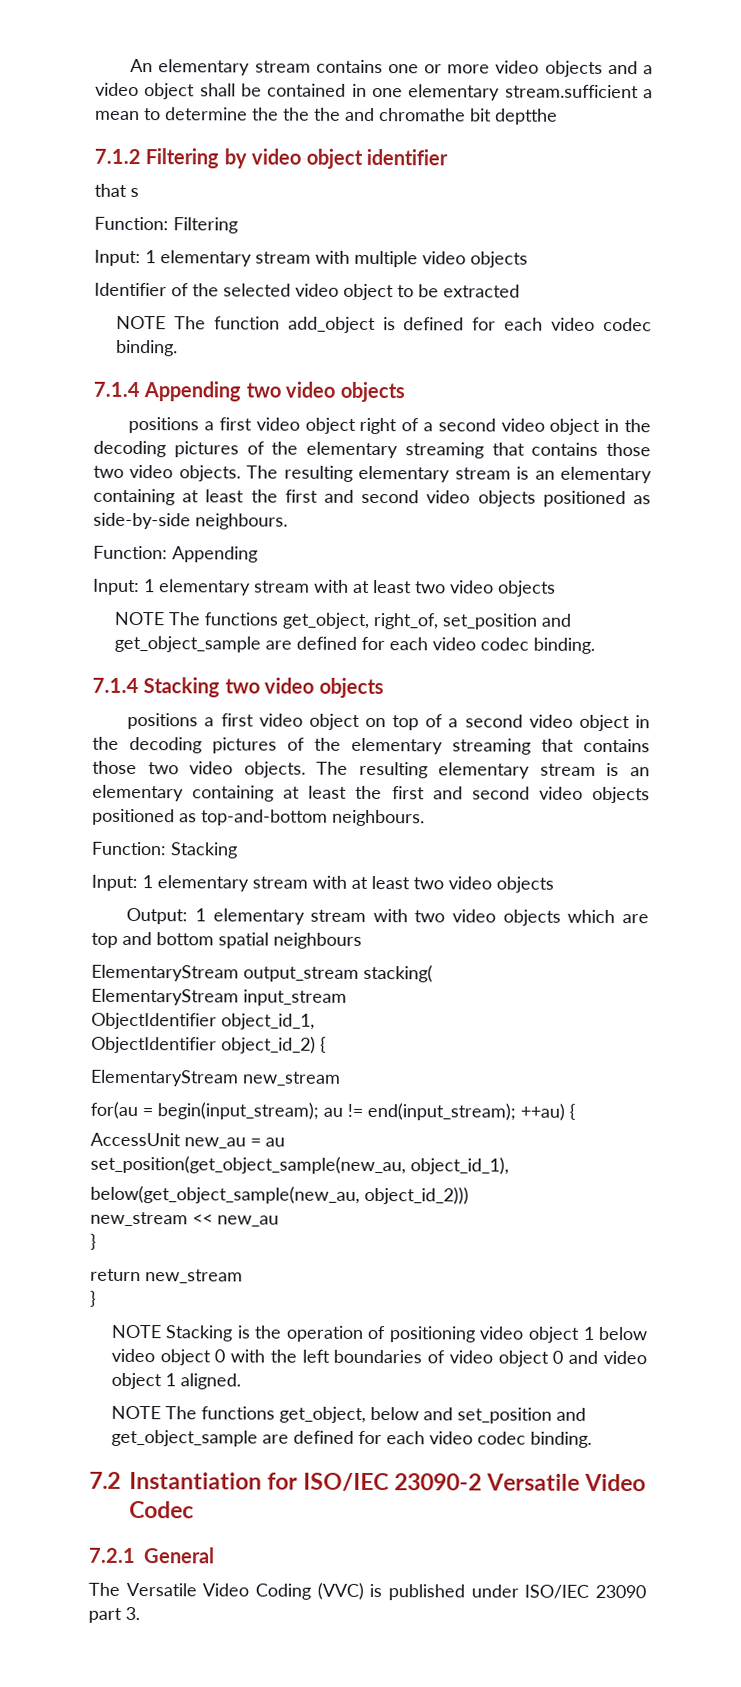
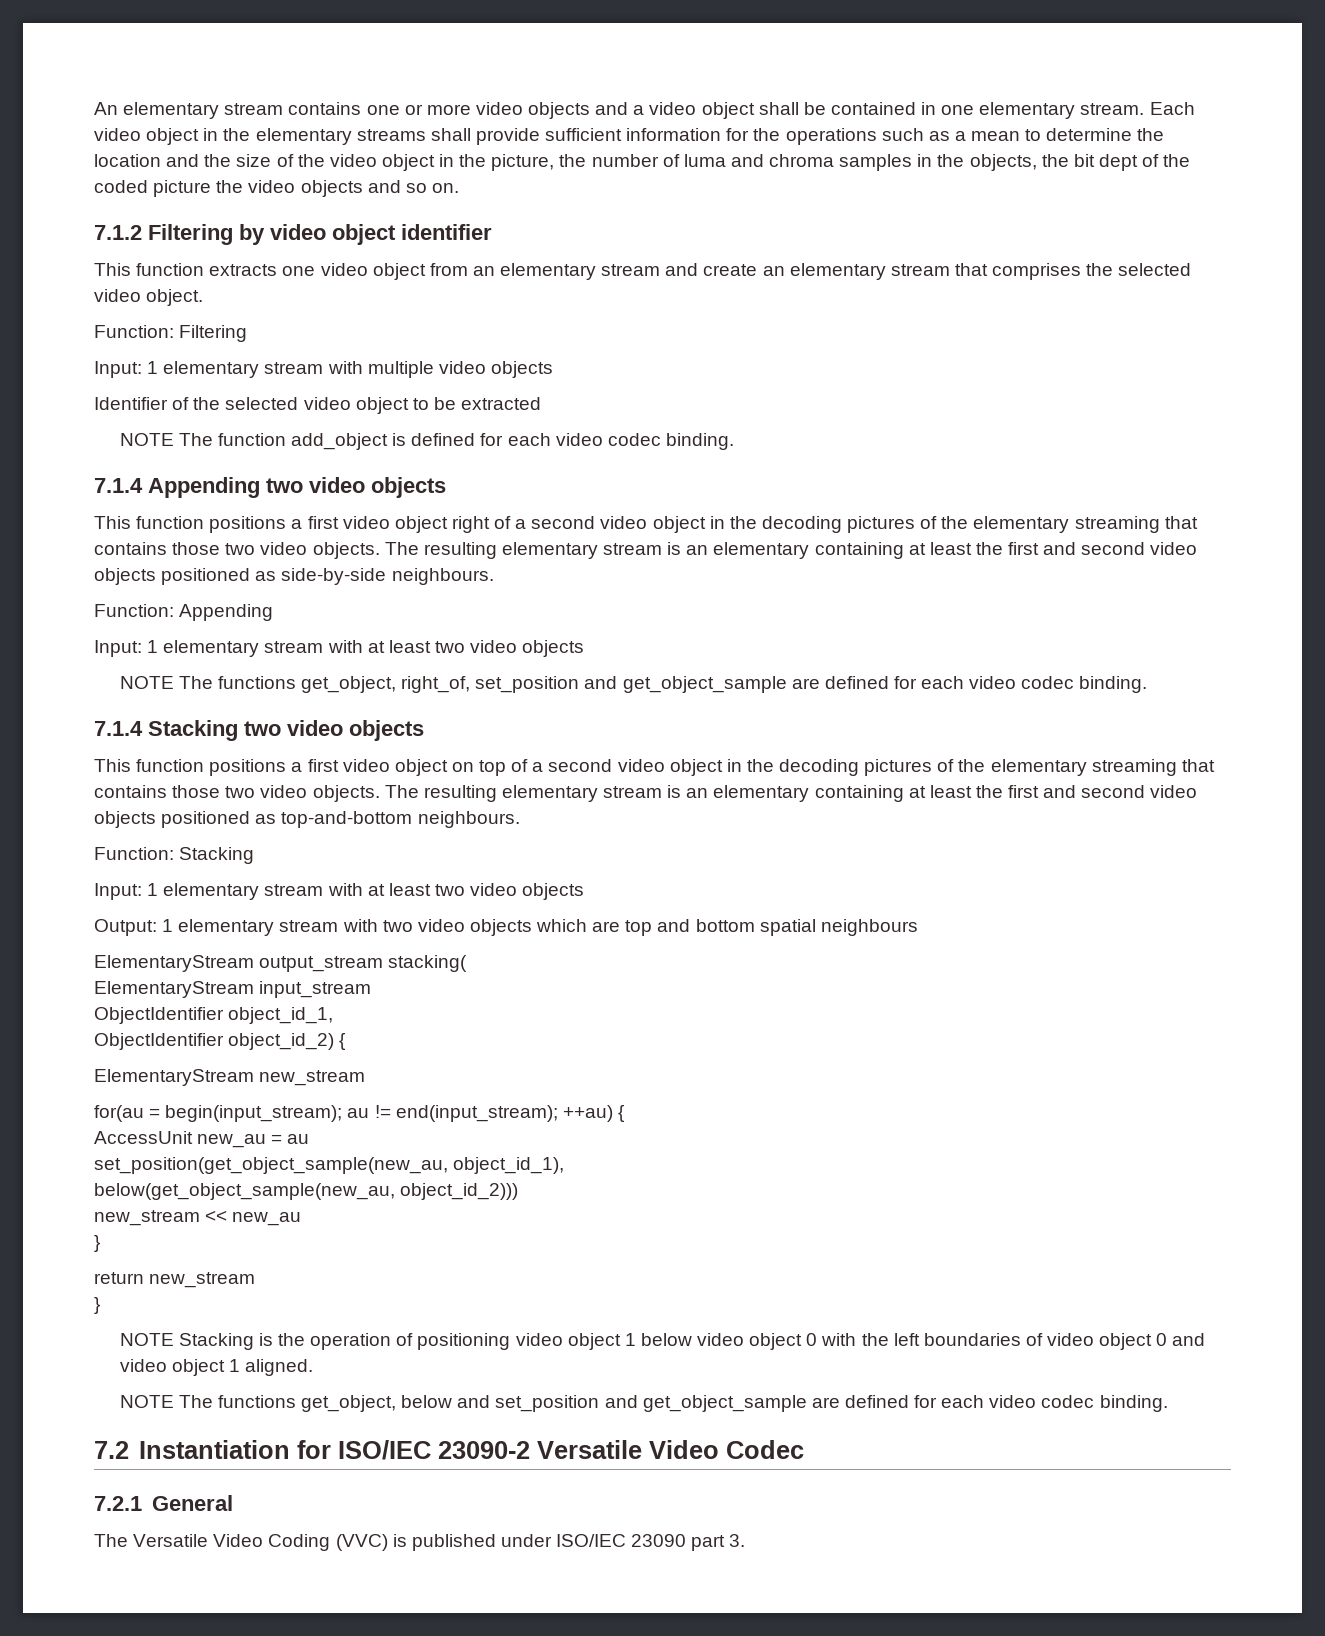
[504,84,639,99] stream.sufficient -> [1080,102,1195,115] [94,128,950,145] stream. Each video object in the elementary streams shall provide sufficient information for the operations such as
[283,107,558,125] the the and chromathe bit deptthe -> [94,154,1191,171] [94,180,459,197] location and the size of the video object in the picture, the number of luma and chroma samples in the objects, the bit dept of the coded picture the video objects and so on.
[94,183,139,198] that s -> [94,263,1192,280] [94,289,204,306] This function extracts one video object from an elementary stream and create an elementary stream that comprises the selected video object.
(405, 392) none -> [94,516,205,529] This function
(384, 688) none -> [94,759,205,772] This function

